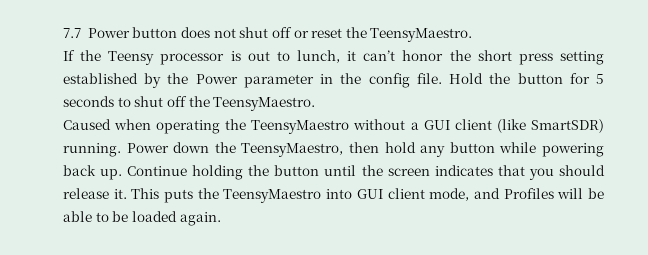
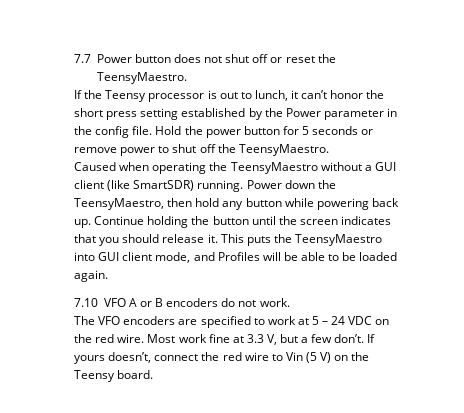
(511, 78) none -> [205,129,241,138] power
(114, 101) none -> [361,129,374,135] [74,147,156,156] or remove power
(221, 219) none -> [74,298,290,307] [74,316,390,328] [74,334,376,345] [74,352,370,364] [74,370,154,382] // 7.10 VFO A or B encoders do not work. // The VFO encoders are specified to work at 5 – 24 VDC on the red wire. Most work fine at 3.3 V, but a few don’t. If yours doesn’t, connect the red wire to Vin (5 V) on the Teensy board.

